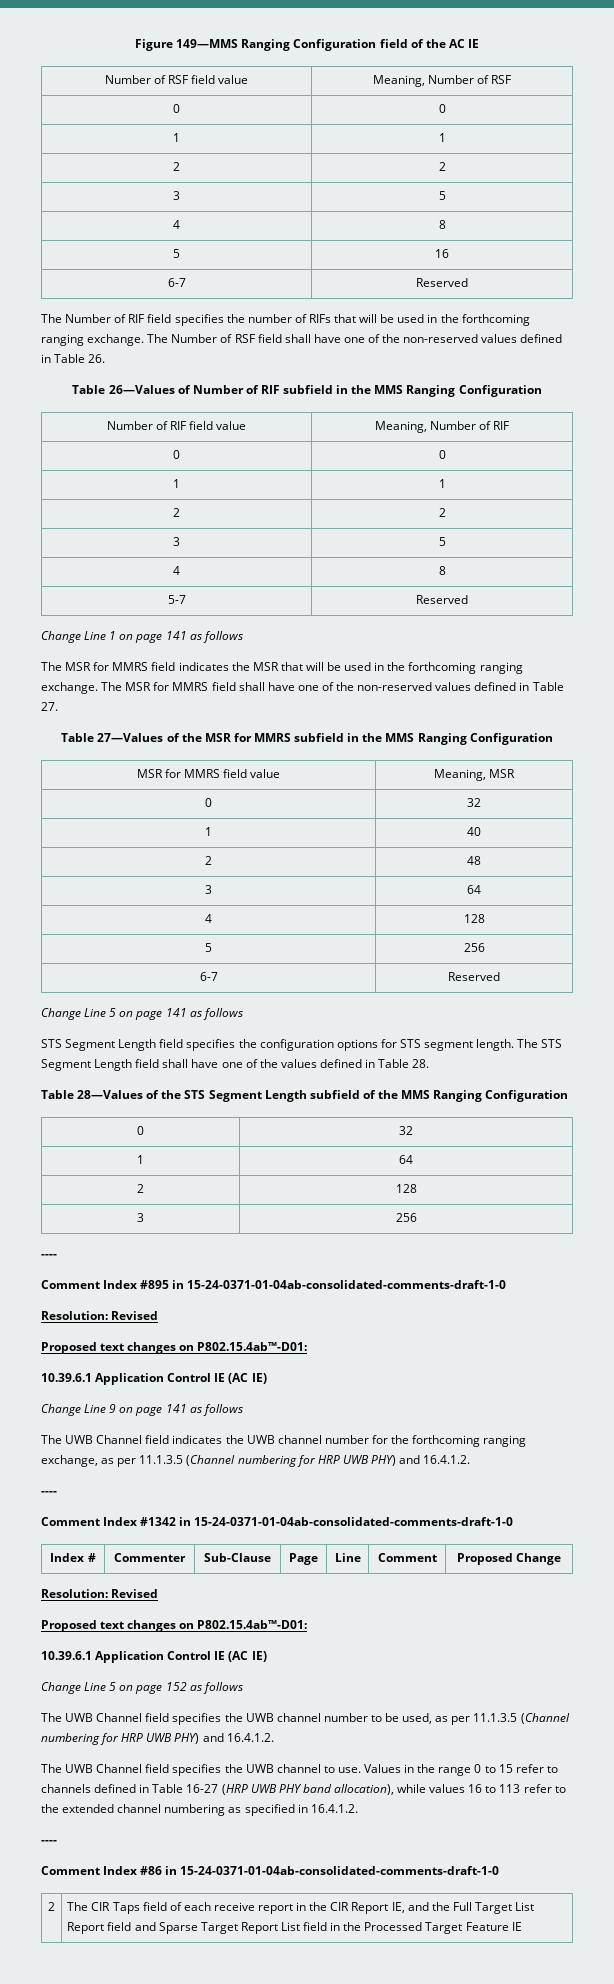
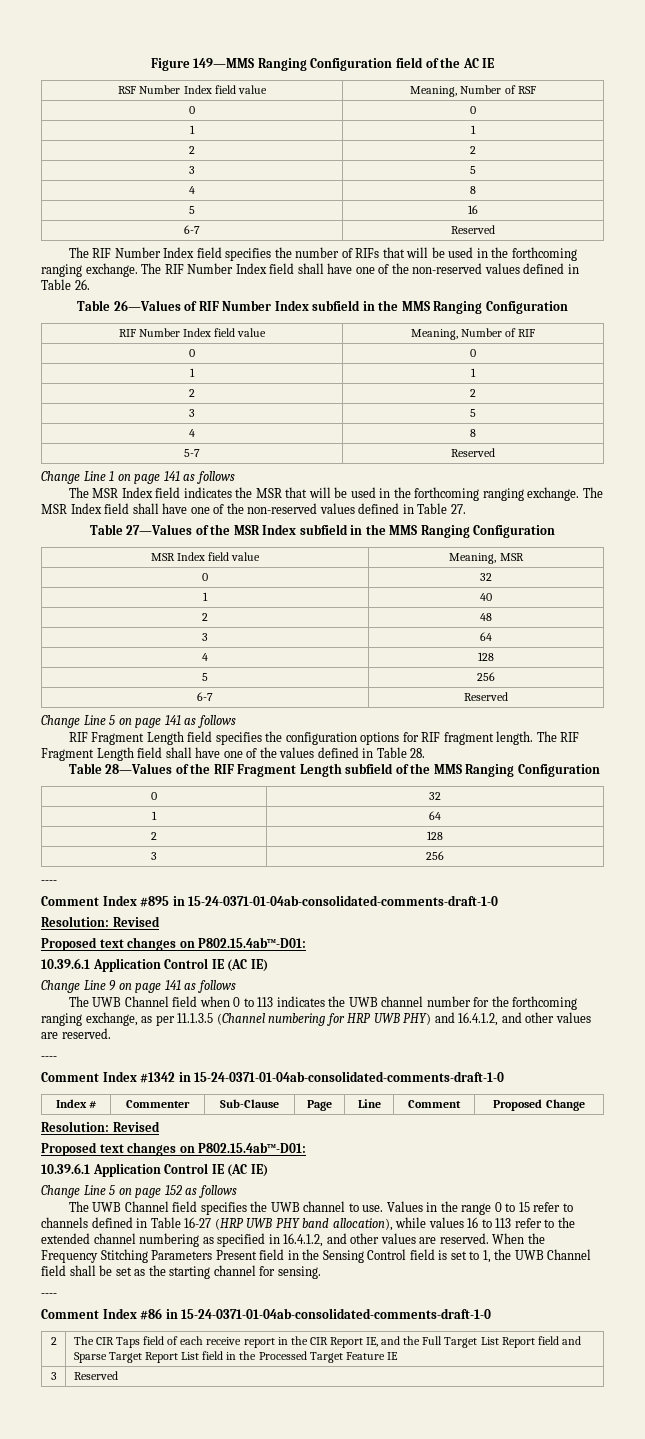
[104,75,188,84] Number of RSF -> [118,85,212,94] RSF Number Index
[65,314,145,323] Number of RIF -> [92,247,195,258] RIF Number Index
[171,334,255,343] Number of RSF -> [164,263,267,274] RIF Number Index
[192,385,542,397] [106,421,186,430] Number of RIF subfield in the MMS Ranging Configuration // Number of RIF -> [198,300,568,314] [118,328,211,337] RIF Number Index subfield in the MMS Ranging Configuration // RIF Number Index
[93,662,149,671] for MMRS -> [121,487,153,498] Index
[153,682,209,691] for MMRS -> [70,503,102,514] Index
[233,733,291,742] for MMRS -> [262,524,297,535] Index
[164,769,220,778] for MMRS -> [176,552,205,561] Index
[41,1039,116,1051] STS Segment -> [68,732,145,745] RIF Fragment
[399,1039,563,1051] [41,1059,91,1071] STS segment length. The STS Segment -> [421,731,580,745] [41,748,94,761] RIF fragment length. The RIF Fragment
[184,1090,262,1102] STS Segment -> [213,764,297,777] RIF Fragment
(170, 1439) none -> [199,996,274,1007] when 0 to 113
[423,1455,471,1464] 16.4.1.2. -> [458,1012,591,1026] [41,1028,111,1039] 16.4.1.2, and other values are reserved.
[41,1713,570,1725] [41,1733,274,1745] // The UWB Channel field specifies the UWB channel number to be used, as per 11.1.3.5 (Channel numbering for HRP UWB PHY) and 16.4.1.2. -> (237, 1191) none
[310,1804,358,1813] 16.4.1.2. -> [283,1233,545,1247] [41,1249,592,1263] [41,1265,321,1279] 16.4.1.2, and other values are reserved. When the Frequency Stitching Parameters Present field in the Sensing Control field is set to 1, the UWB Channel field shall be set as the starting channel for sensing.
(522, 1926) none -> [50,1372,57,1380] [73,1371,118,1380] // 3 | Reserved

